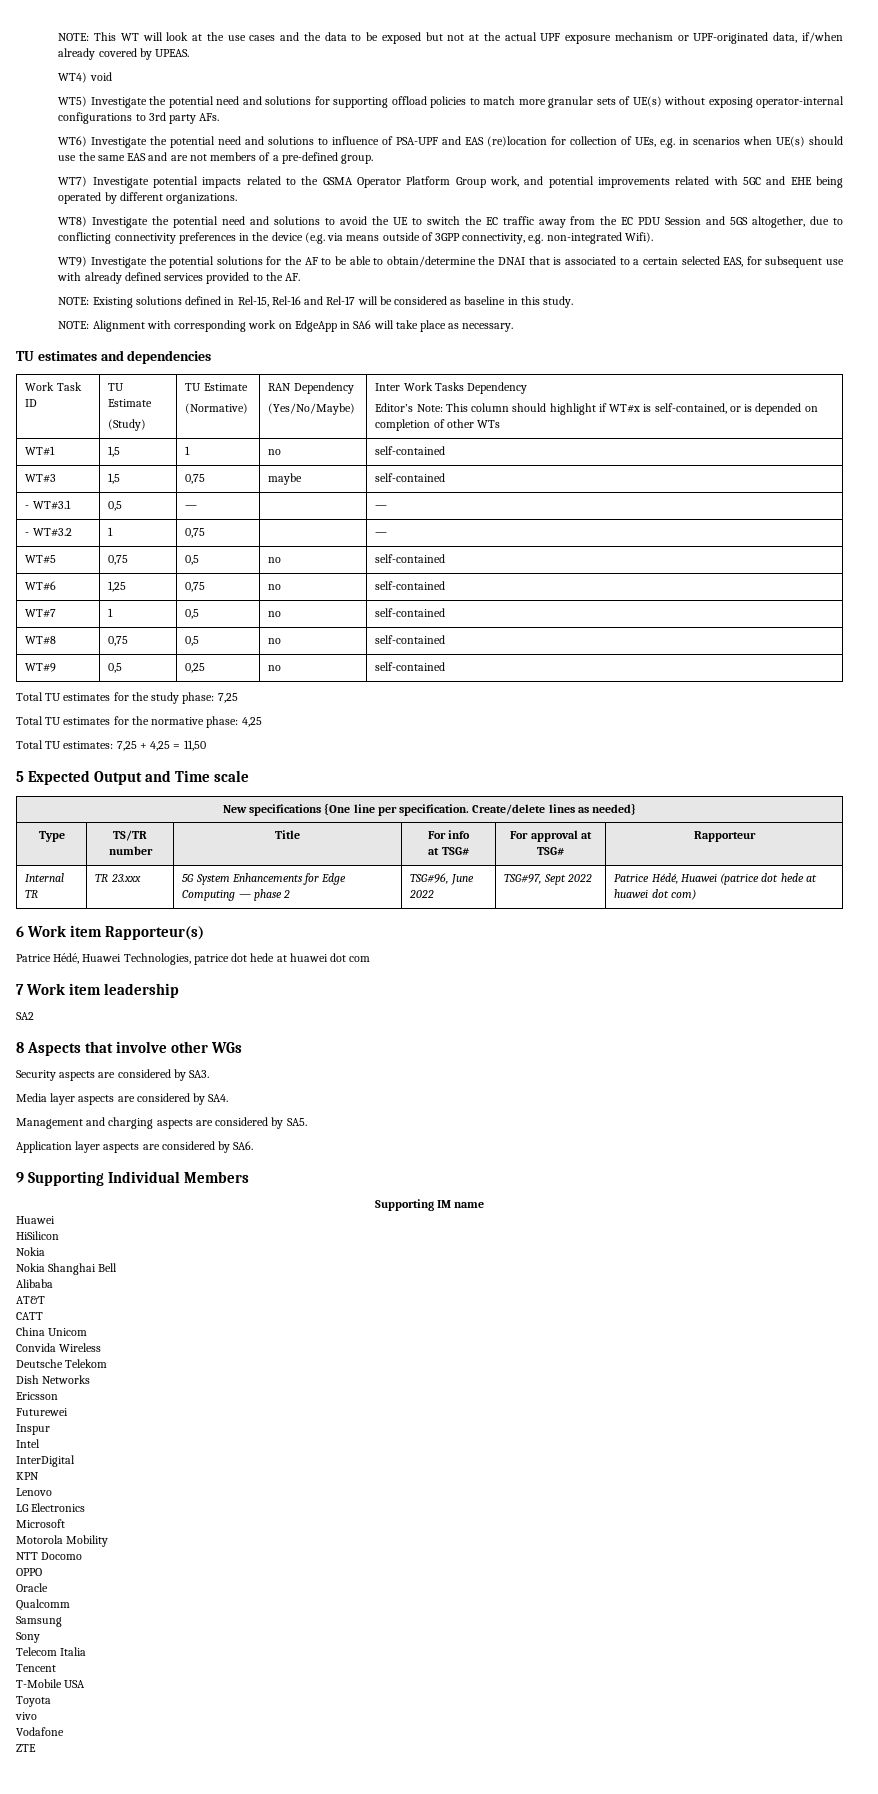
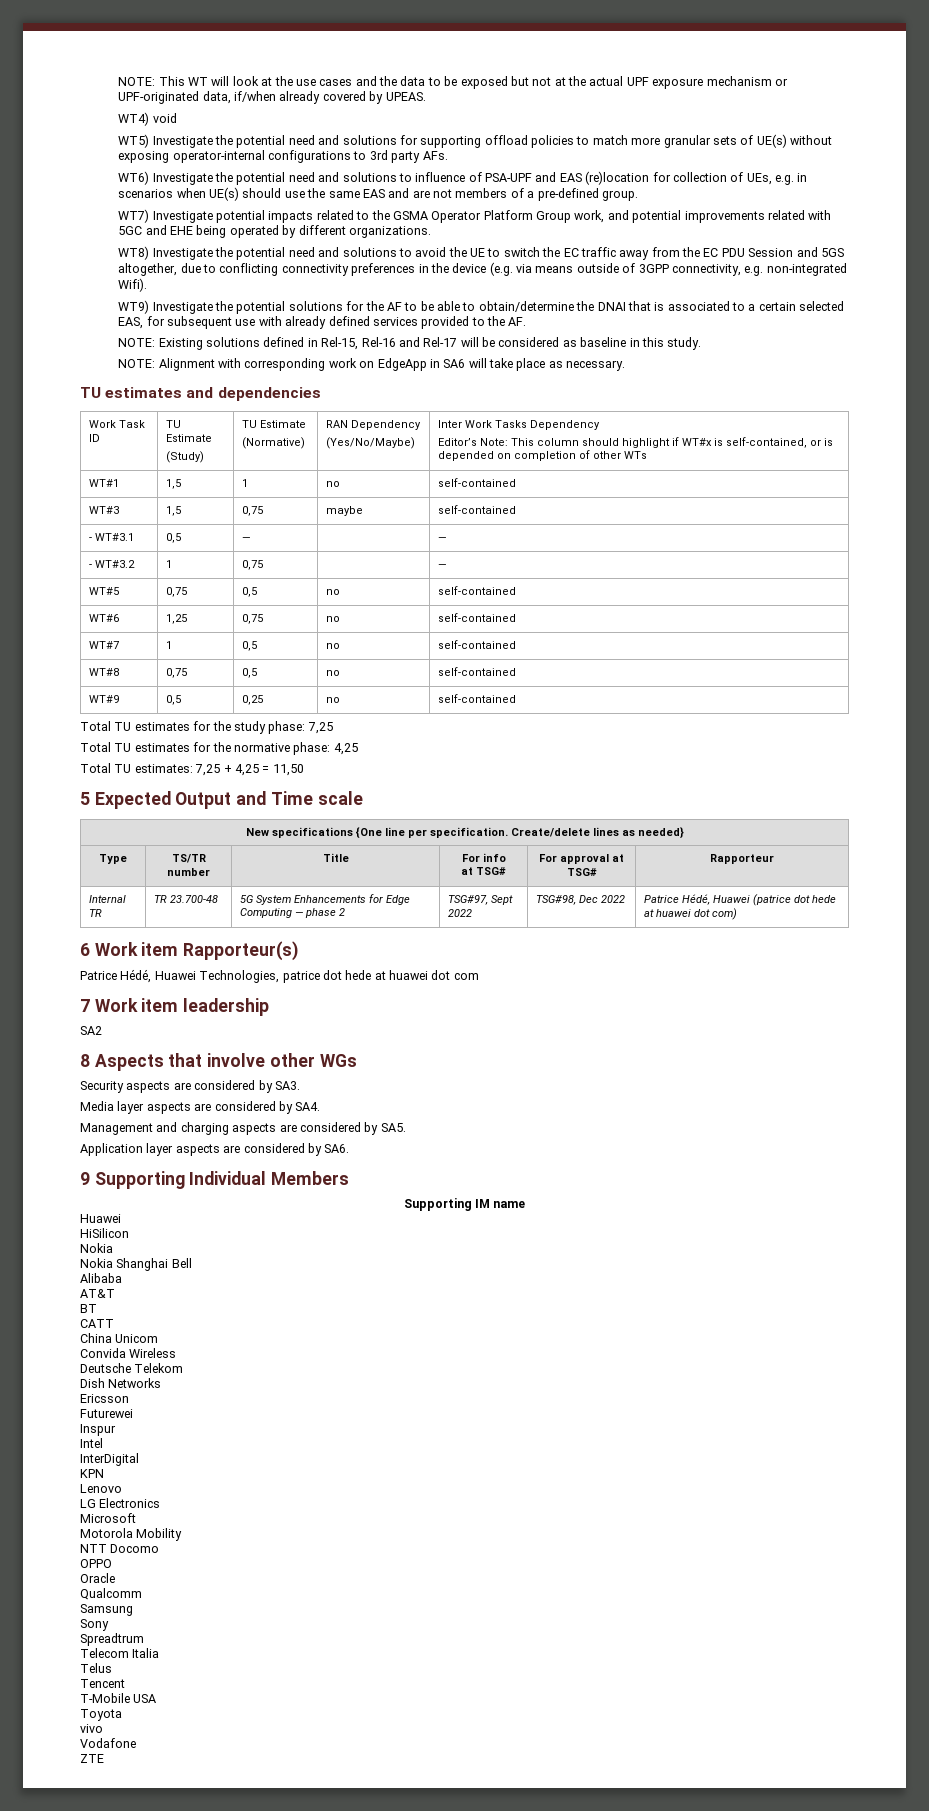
[110,874,141,882] 23.xxx -> [170,895,219,903] 23.700-48
[410,873,474,885] [409,890,435,898] [504,874,566,885] TSG#96, June 2022 | TSG#97, Sept -> [448,895,514,905] [448,909,473,917] [536,895,599,905] TSG#97, Sept 2022 | TSG#98, Dec
(45, 1300) none -> [80,1304,97,1313] // BT
(40, 1637) none -> [80,1633,144,1646] // Spreadtrum
(87, 1651) none -> [80,1663,112,1673] // Telus

